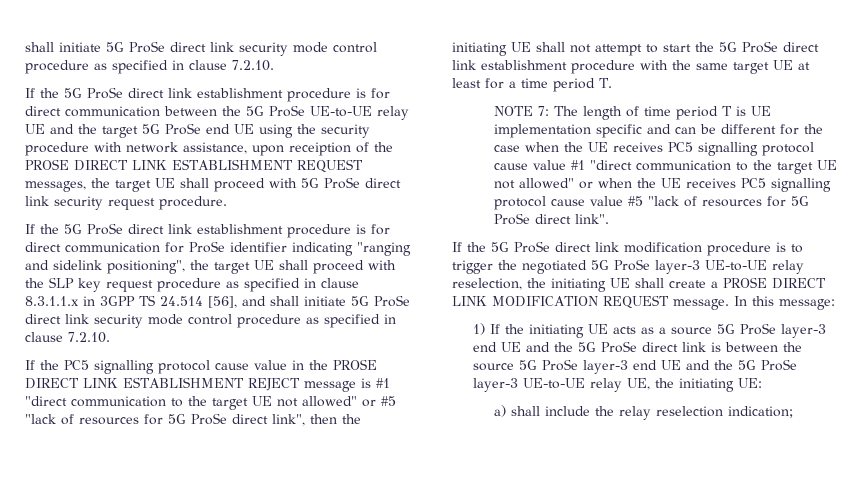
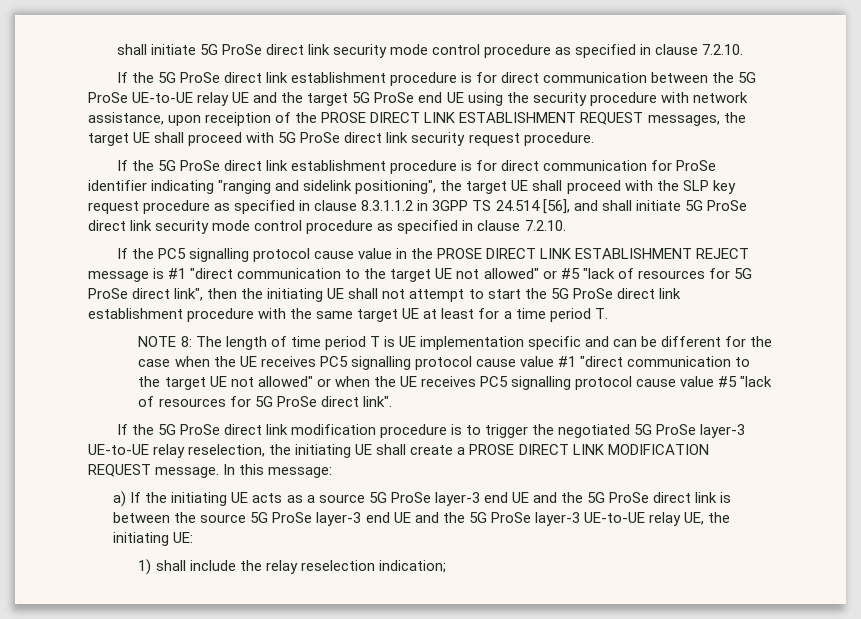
[25,296,79,306] 8.3.1.1.x -> [361,200,414,211] 8.3.1.1.2
[538,106,550,116] 7: -> [180,336,192,347] 8:
[473,323,486,335] 1) -> [113,491,127,507] a)
[494,405,507,417] a) -> [138,559,152,575] 1)

